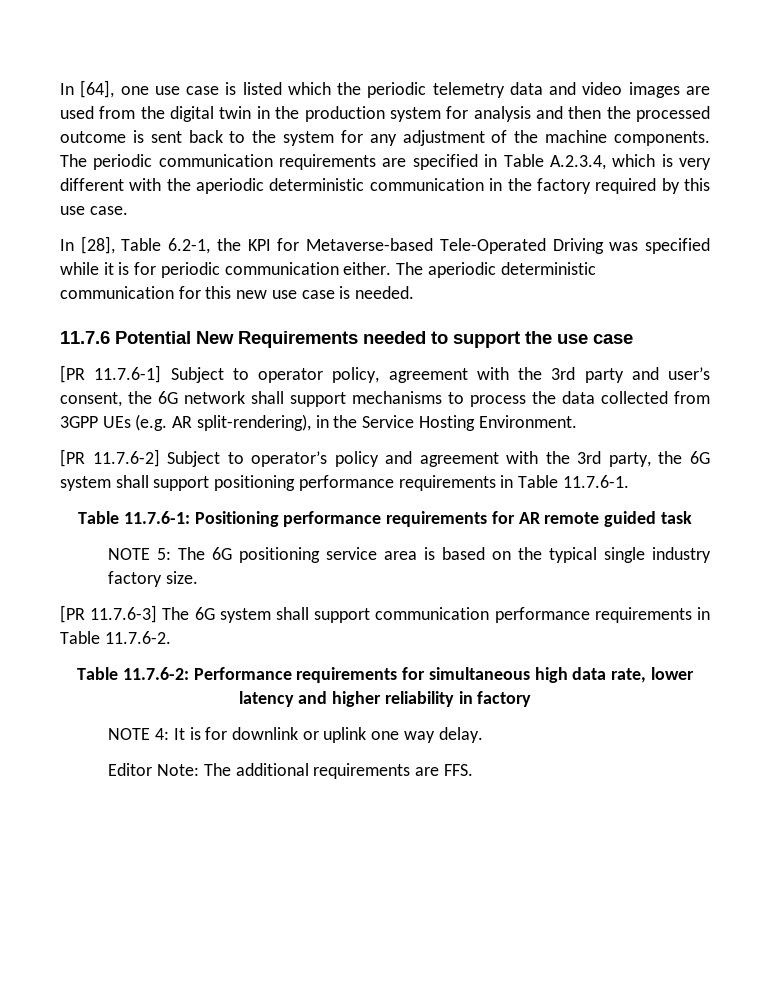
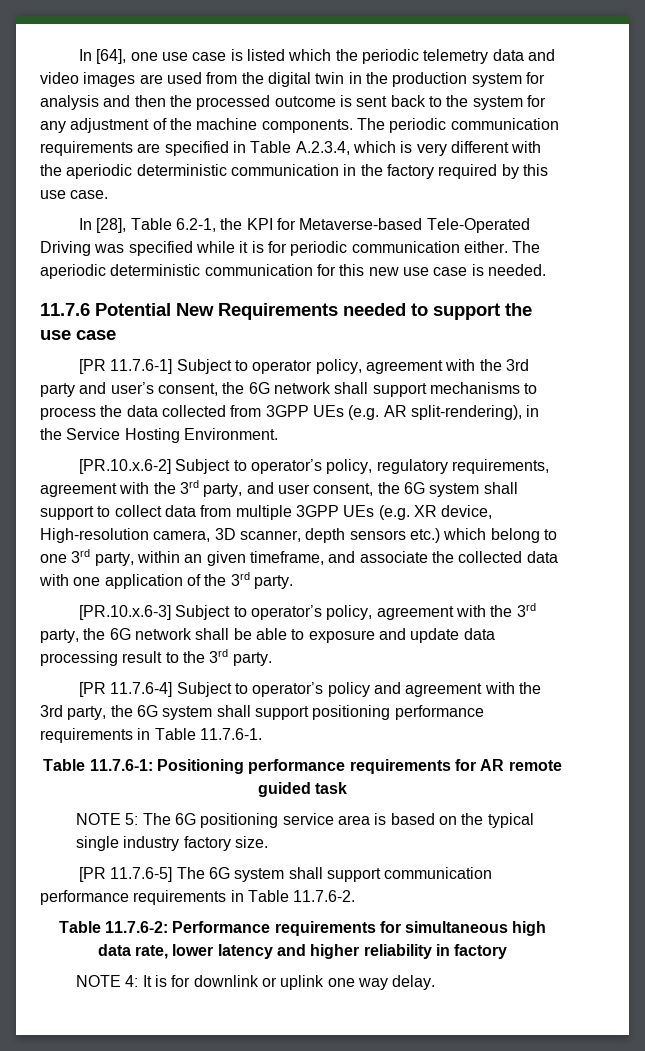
[60,449,160,467] // [PR 11.7.6-2] -> [78,459,549,474] [40,480,518,497] [40,505,493,520] [40,528,557,543] [40,549,558,566] [39,572,293,589] [78,603,536,620] [40,628,495,643] [40,649,272,666] [78,682,173,697] // [PR.10.x.6-2] Subject to operator’s policy, regulatory requirements, agreement with the 3rd party, and user consent, the 6G system shall support to collect data from multiple 3GPP UEs (e.g. XR device, High-resolution camera, 3D scanner, depth sensors etc.) which belong to one 3rd party, within an given timeframe, and associate the collected data with one application of the 3rd party. // [PR.10.x.6-3] Subject to operator’s policy, agreement with the 3rd party, the 6G network shall be able to exposure and update data processing result to the 3rd party. // [PR 11.7.6-4]
[90,605,158,623] 11.7.6-3] -> [110,867,173,882] 11.7.6-5]
[108,763,473,779] // Editor Note: The additional requirements are FFS. -> (436, 982) none

